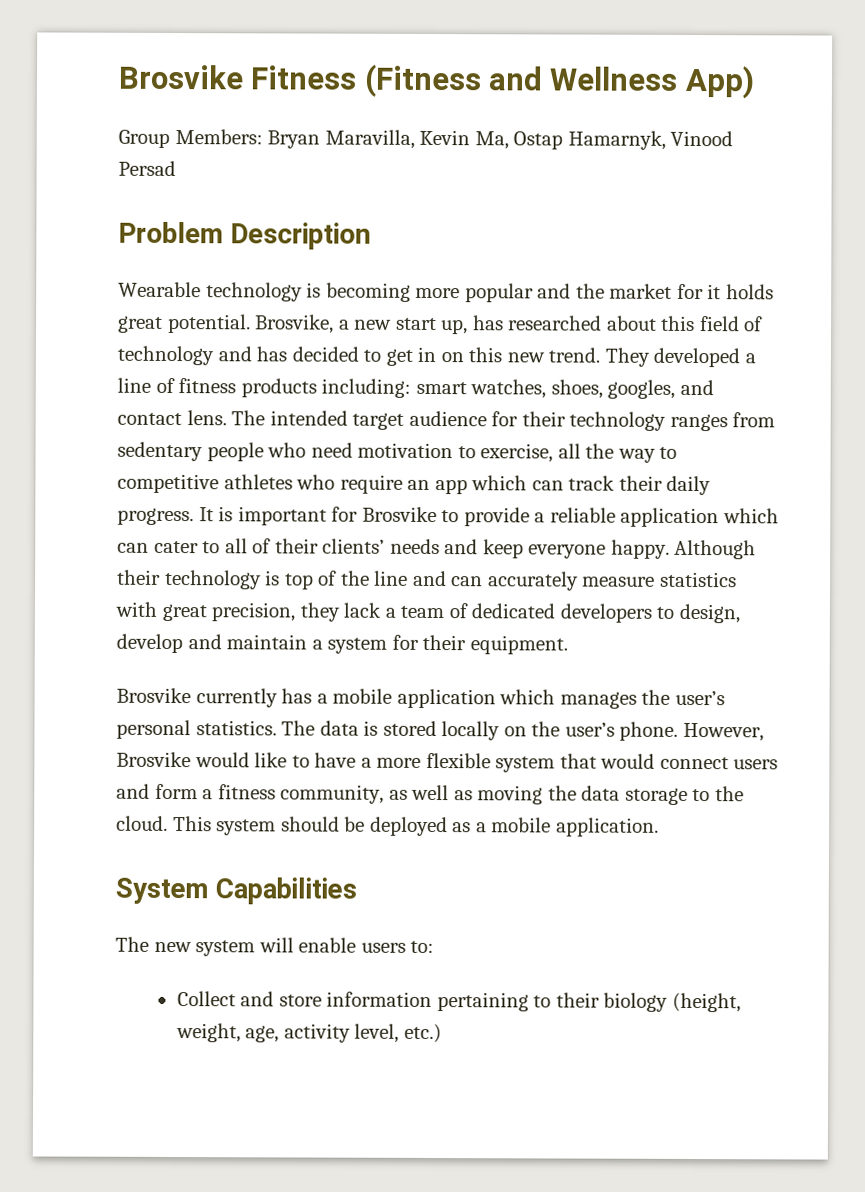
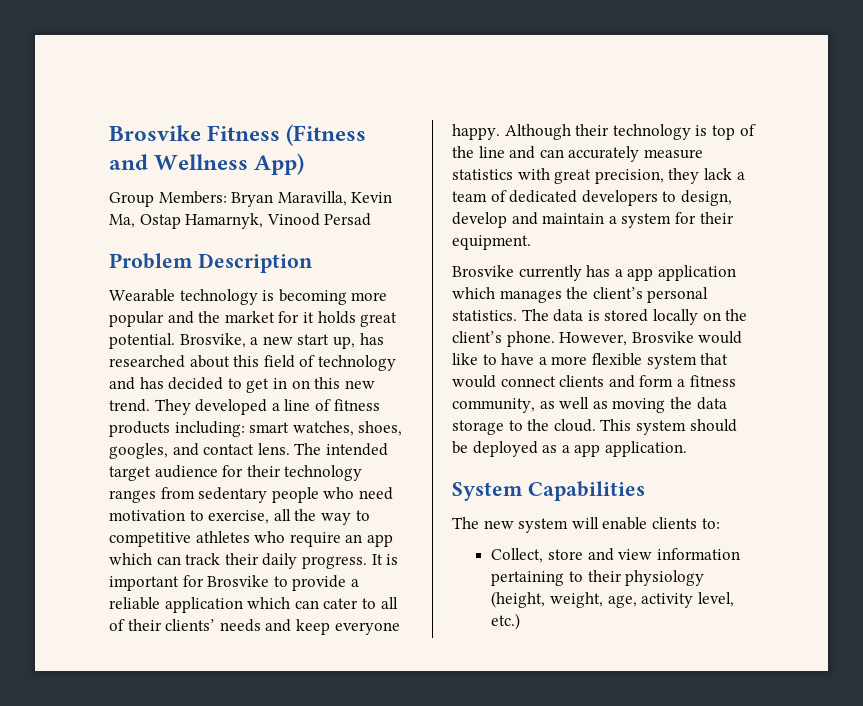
[332,688,393,704] mobile -> [627,268,654,281] app
[674,690,725,706] user’s -> [592,287,643,299] client’s
[564,722,615,737] user’s -> [452,331,502,343] client’s
[733,759,779,770] users -> [559,375,605,387] clients
[491,817,552,833] mobile -> [574,444,601,457] app
[360,942,406,953] users -> [651,517,697,529] clients
[176,991,322,1007] Collect and store -> [491,548,653,563] Collect, store and view
[603,992,669,1012] biology -> [625,570,705,586] physiology

